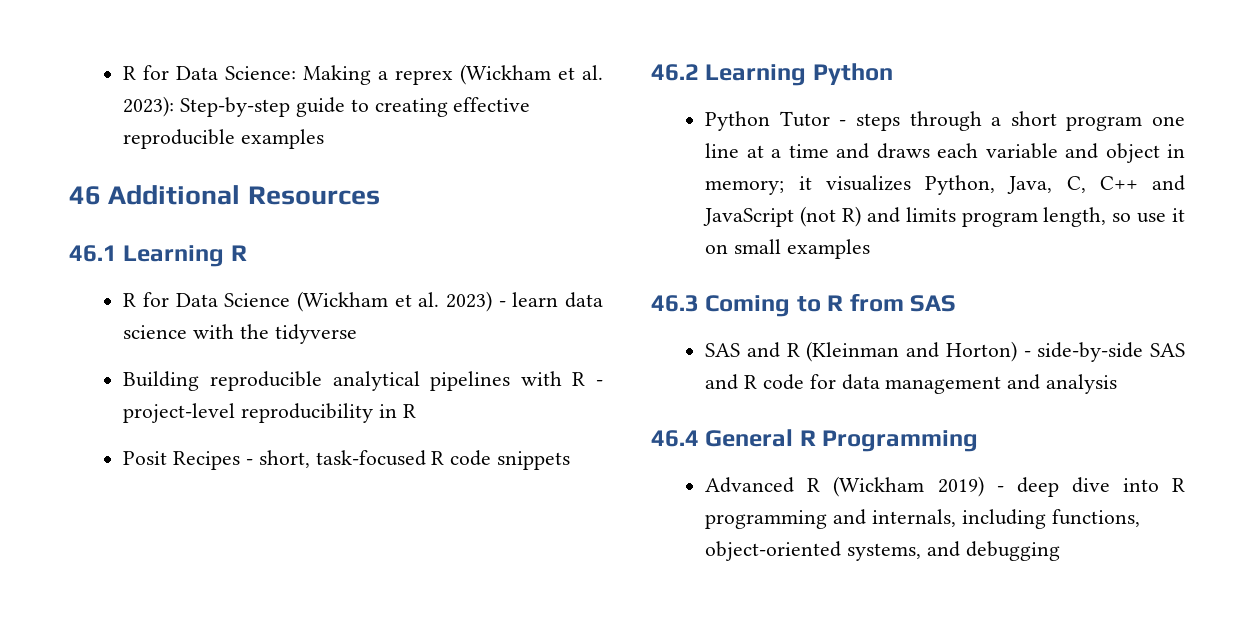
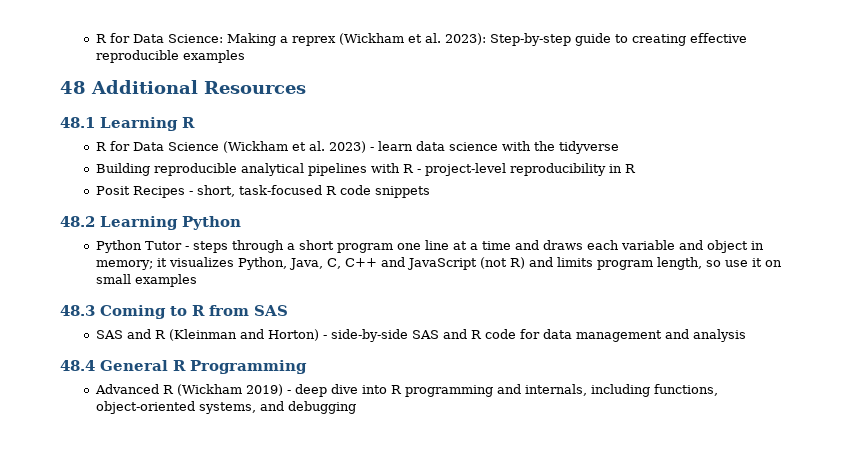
[69,186,101,205] 46 -> [60,81,86,94] 48
[69,245,117,262] 46.1 -> [60,117,95,128] 48.1
[651,64,699,81] 46.2 -> [60,216,95,227] 48.2
[651,295,699,312] 46.3 -> [60,305,95,316] 48.3
[651,430,699,447] 46.4 -> [60,360,95,371] 48.4

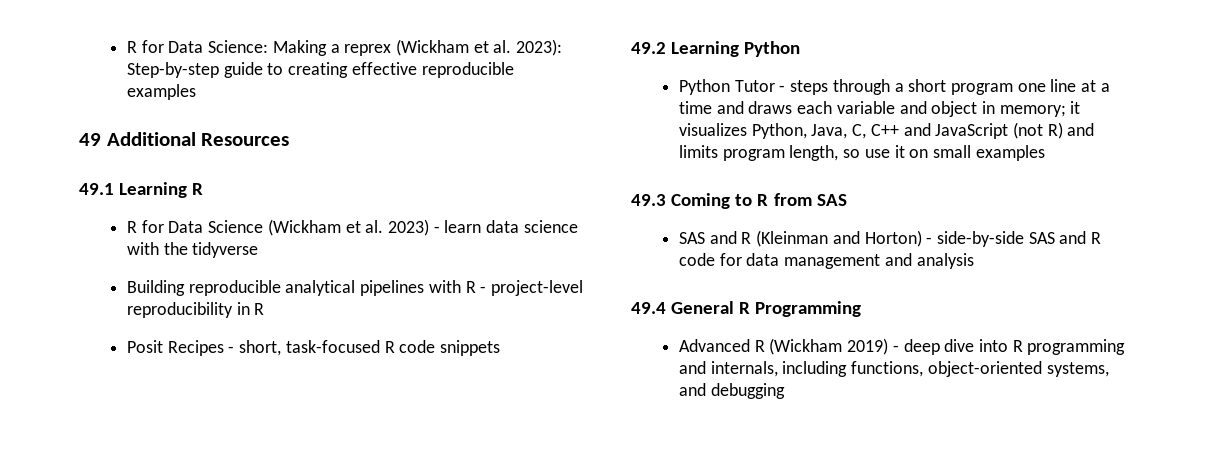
[60,81,86,94] 48 -> [79,133,101,146] 49
[60,117,95,128] 48.1 -> [79,183,114,195] 49.1
[60,216,95,227] 48.2 -> [631,42,666,54] 49.2
[60,305,95,316] 48.3 -> [631,194,666,206] 49.3
[60,360,95,371] 48.4 -> [631,302,666,314] 49.4

